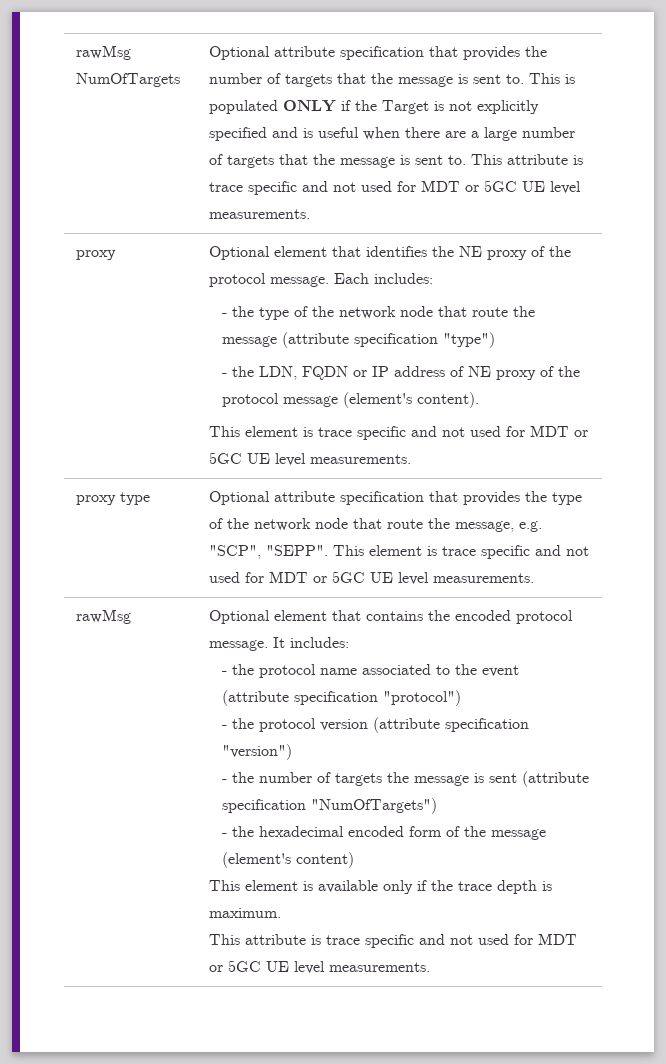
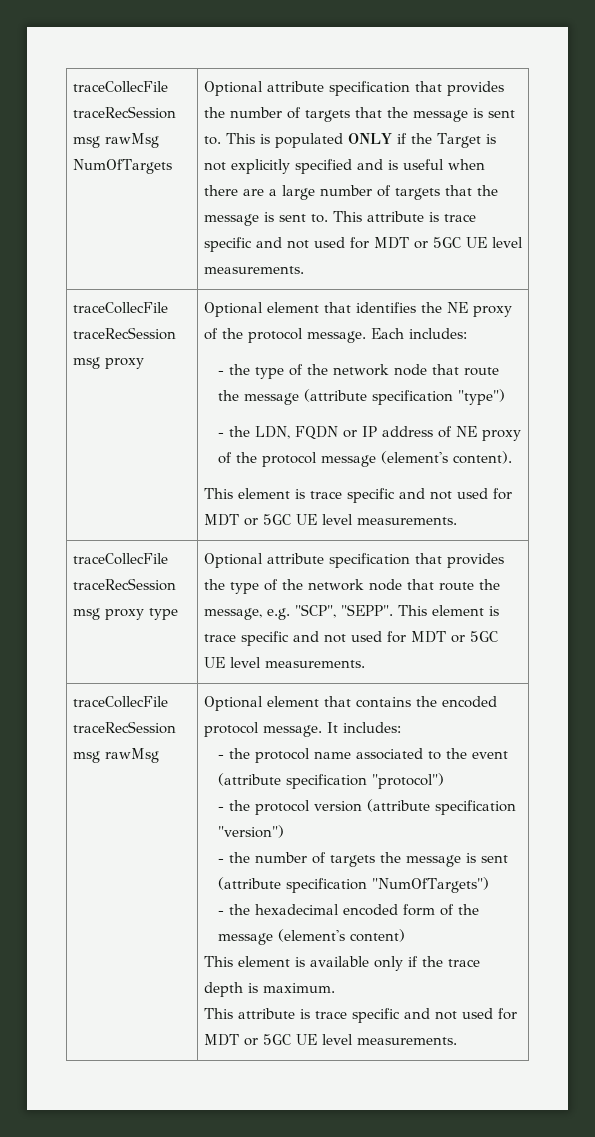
(75, 52) none -> [72,81,168,93] [72,106,176,119] [72,136,100,148] traceCollecFile traceRecSession msg
(310, 214) none -> [72,302,168,314] [72,327,176,340] [72,357,100,369] traceCollecFile traceRecSession msg
(411, 459) none -> [72,553,168,565] [72,578,176,591] [72,608,100,620] traceCollecFile traceRecSession msg
(534, 578) none -> [72,696,168,708] [72,721,176,734] [72,751,100,763] traceCollecFile traceRecSession msg

